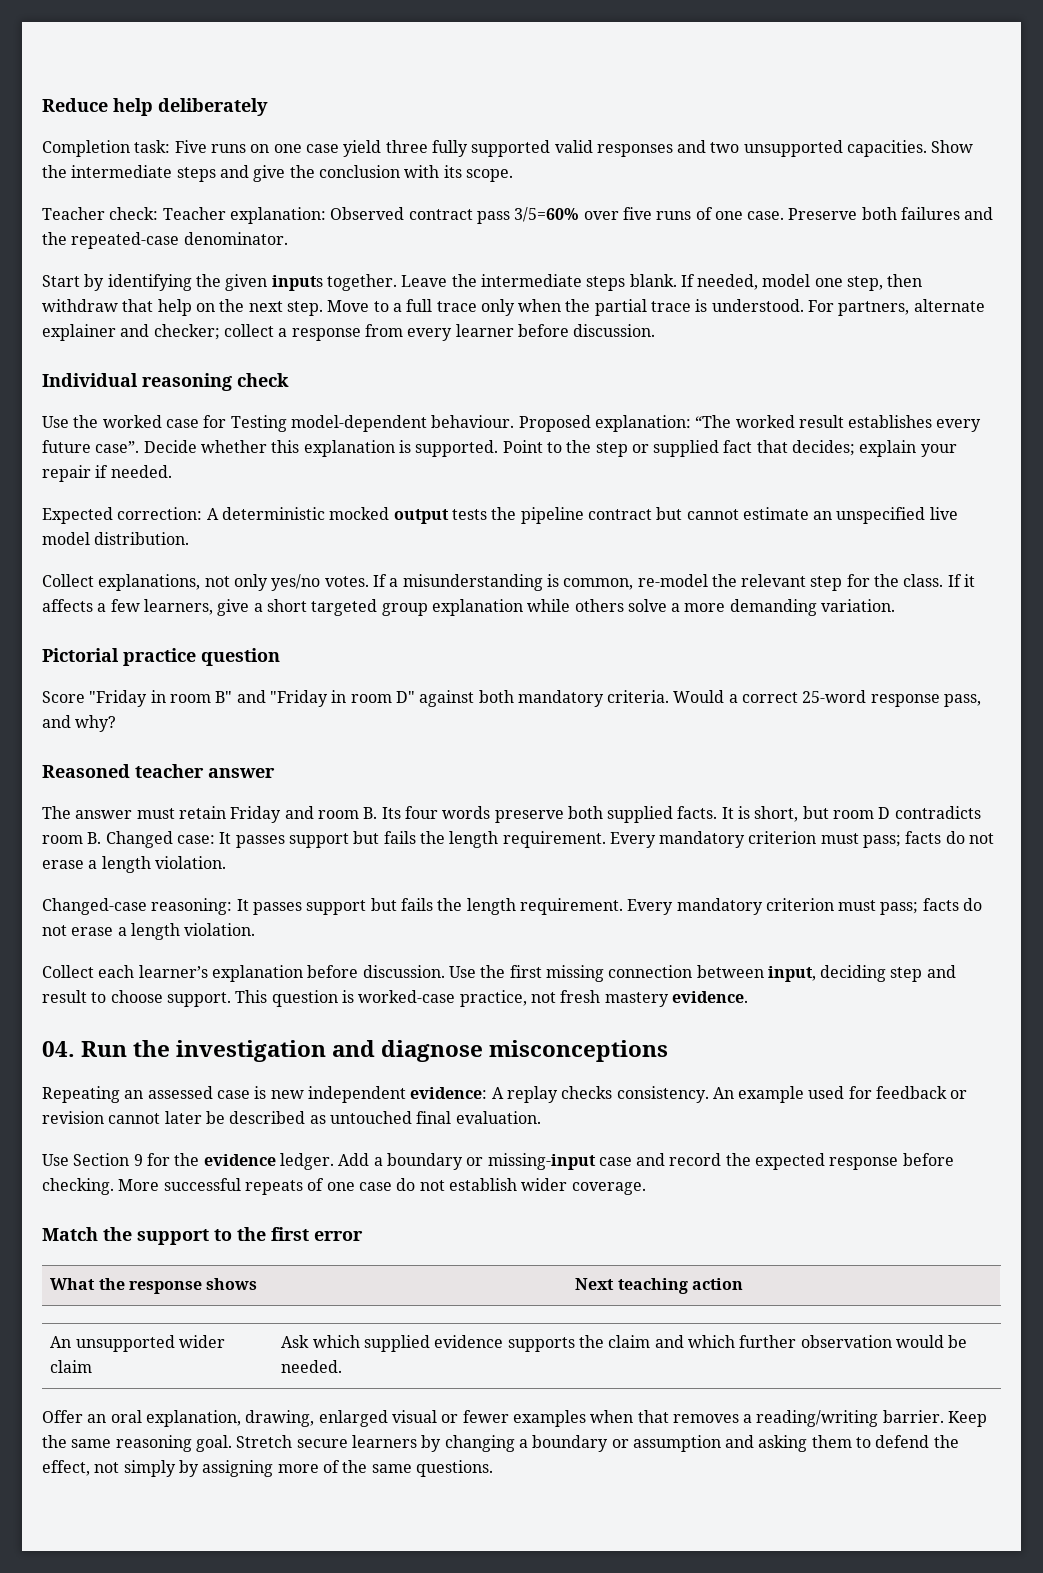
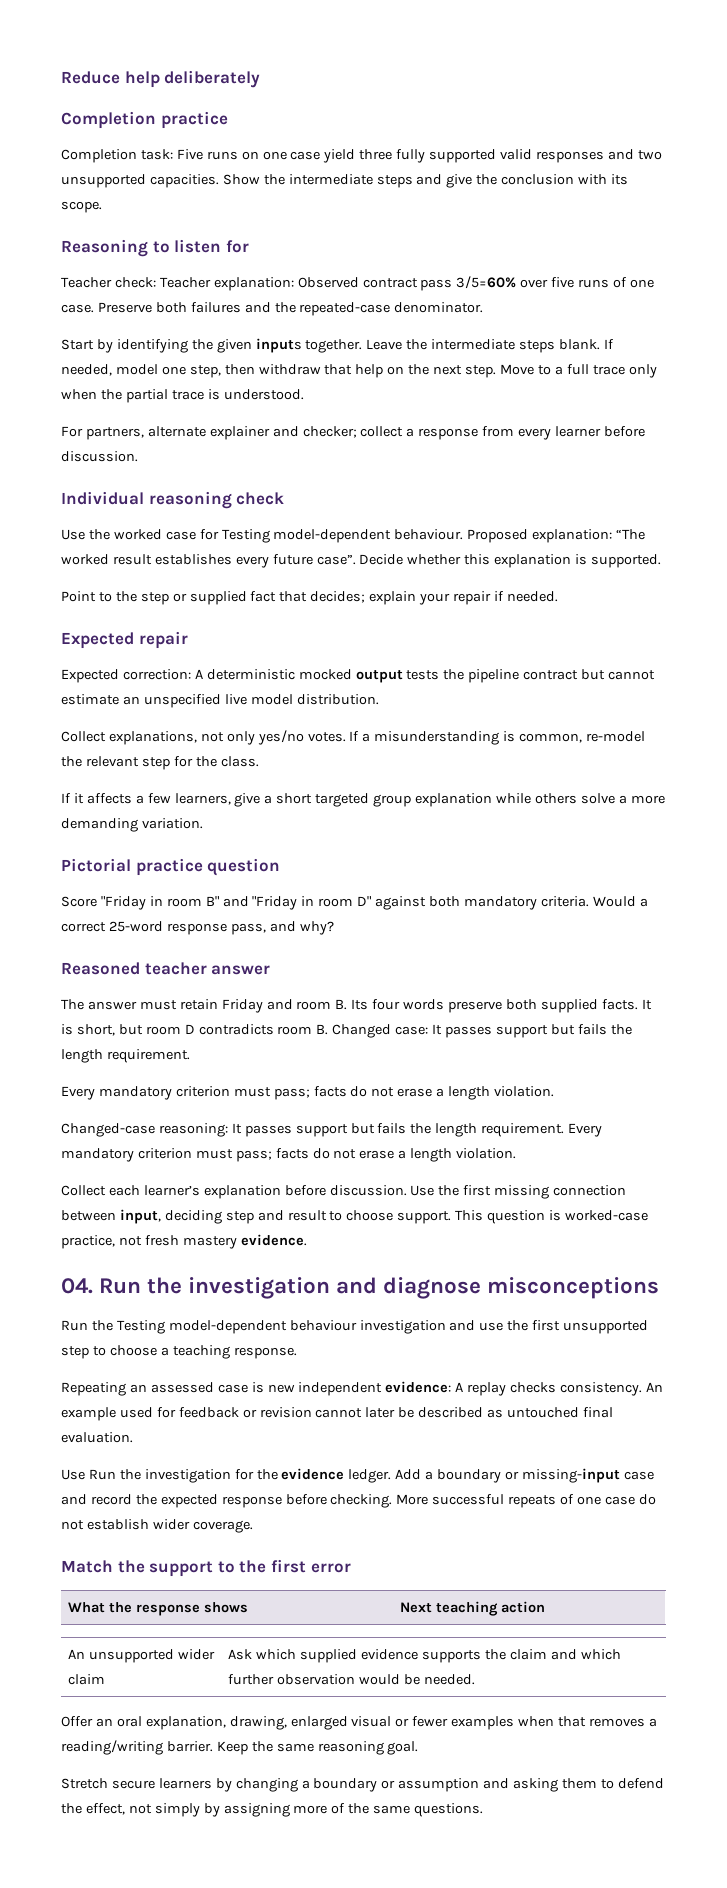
(268, 107) none -> [61,111,228,129] // Completion practice
(513, 175) none -> [61,239,249,257] // Reasoning to listen for
(804, 305) none -> (304, 394) //
(499, 448) none -> (662, 561) //
(172, 471) none -> [61,631,188,649] // Expected repair
(944, 580) none -> (259, 761) //
(606, 839) none -> (190, 1056) //
(669, 1051) none -> [61,1320,649,1334] [61,1345,297,1359] // Run the Testing model-dependent behaviour investigation and use the first unsupported step to choose a teaching response.
[73,1153,143,1166] Section 9 -> [88,1469,231,1483] Run the investigation
(232, 1443) none -> (419, 1748) //

